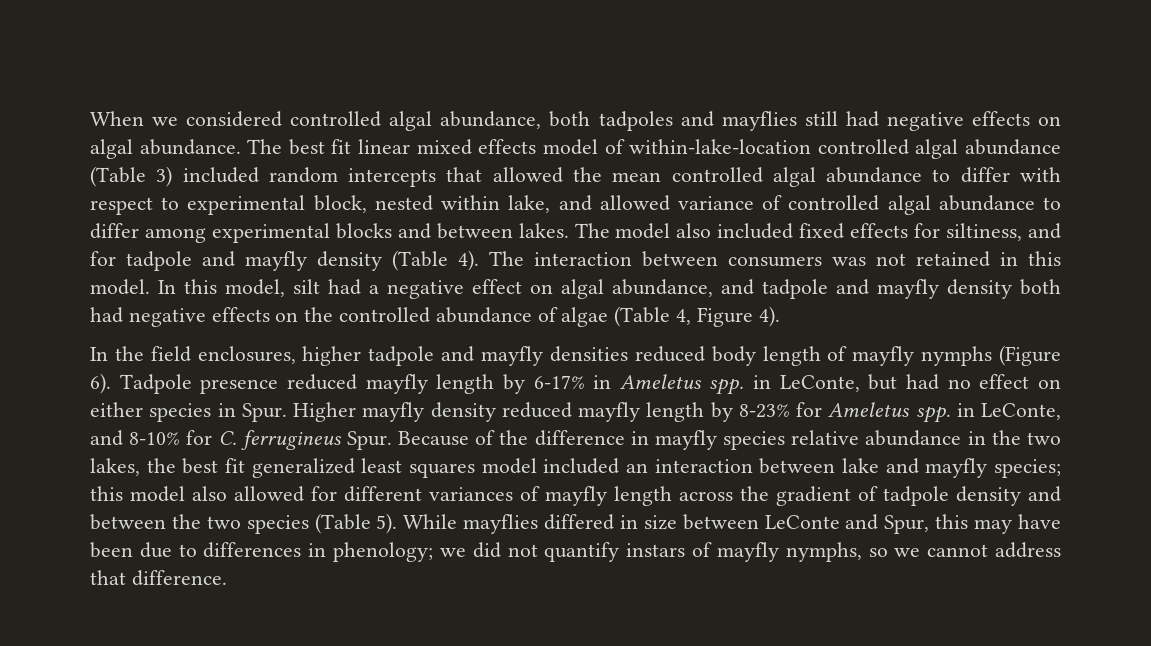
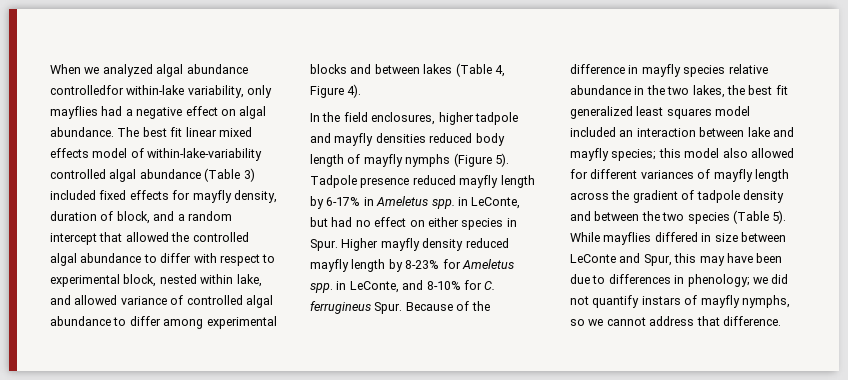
[186,111,1030,131] considered controlled algal abundance, both tadpoles and mayflies still had negative effects -> [102,64,248,77] [50,85,273,98] [50,106,218,119] analyzed algal abundance controlledfor within-lake variability, only mayflies had a negative effect
[629,139,812,154] within-lake-location -> [147,148,263,161] within-lake-variability
[268,167,437,187] random intercepts -> [99,190,277,203] [50,211,232,224] [50,233,97,245] fixed effects for mayfly density, duration of block, and a random intercept
[612,172,662,182] mean -> (190, 237) none
[518,223,1061,241] [90,250,1061,271] [90,279,1061,299] [90,307,609,327] lakes. The model also included fixed effects for siltiness, and for tadpole and mayfly density (Table 4). The interaction between consumers was not retained in this model. In this model, silt had a negative effect on algal abundance, and tadpole and mayfly density both had negative effects on the controlled abundance of algae -> [423,64,453,74] lakes
[90,373,111,394] 6). -> [494,153,509,167] 5).

